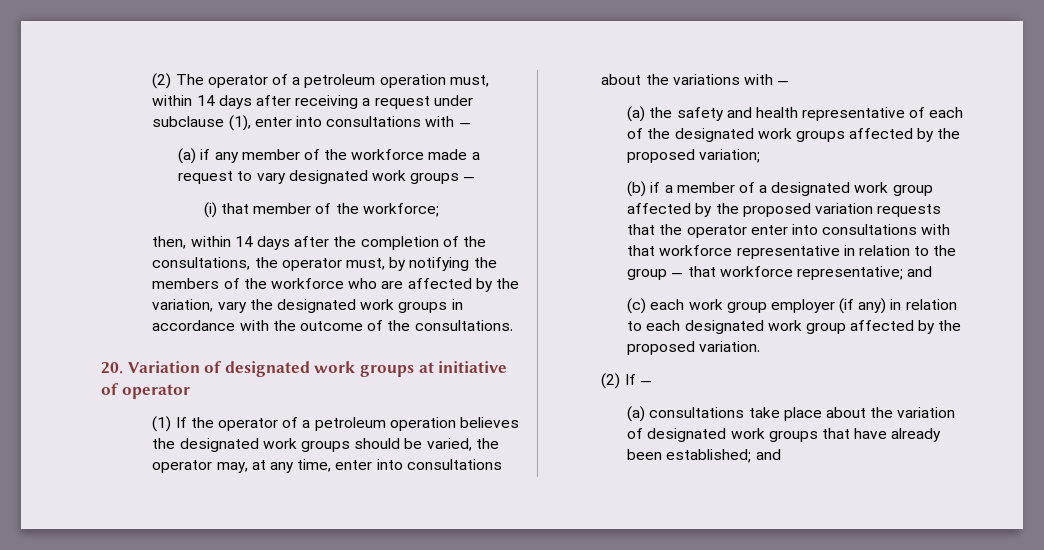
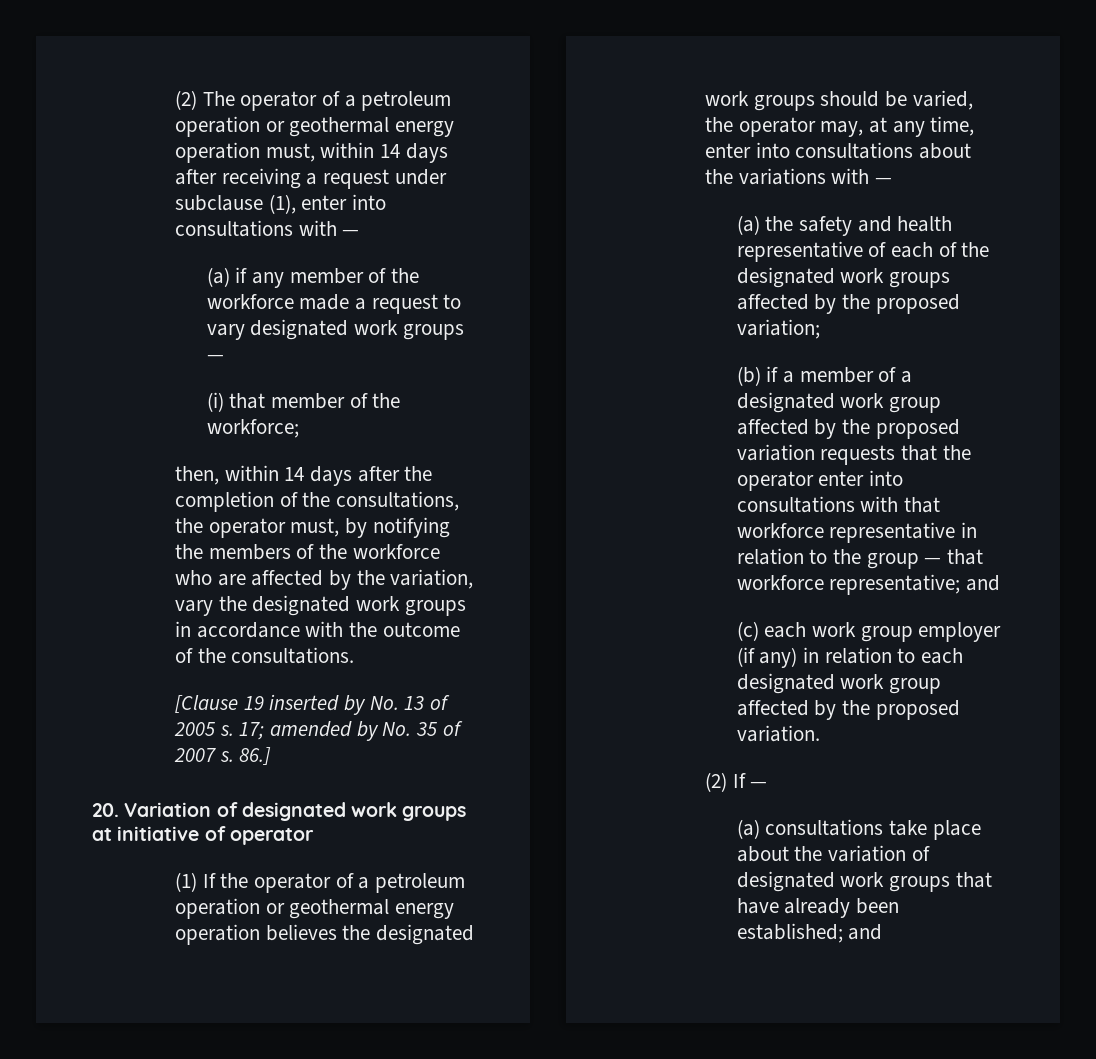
(446, 81) none -> [265,117,454,137] [174,142,260,163] or geothermal energy operation
(513, 325) none -> [174,694,450,715] [173,721,463,741] [173,747,272,765] // [Clause 19 inserted by No. 13 of 2005 s. 17; amended by No. 35 of 2007 s. 86.]
(456, 424) none -> [265,899,454,919] [174,924,260,945] or geothermal energy operation

